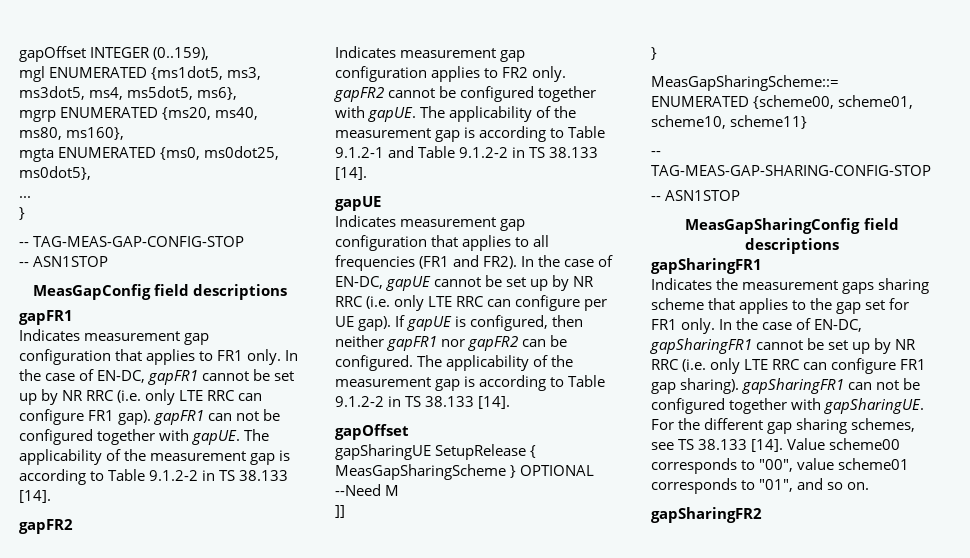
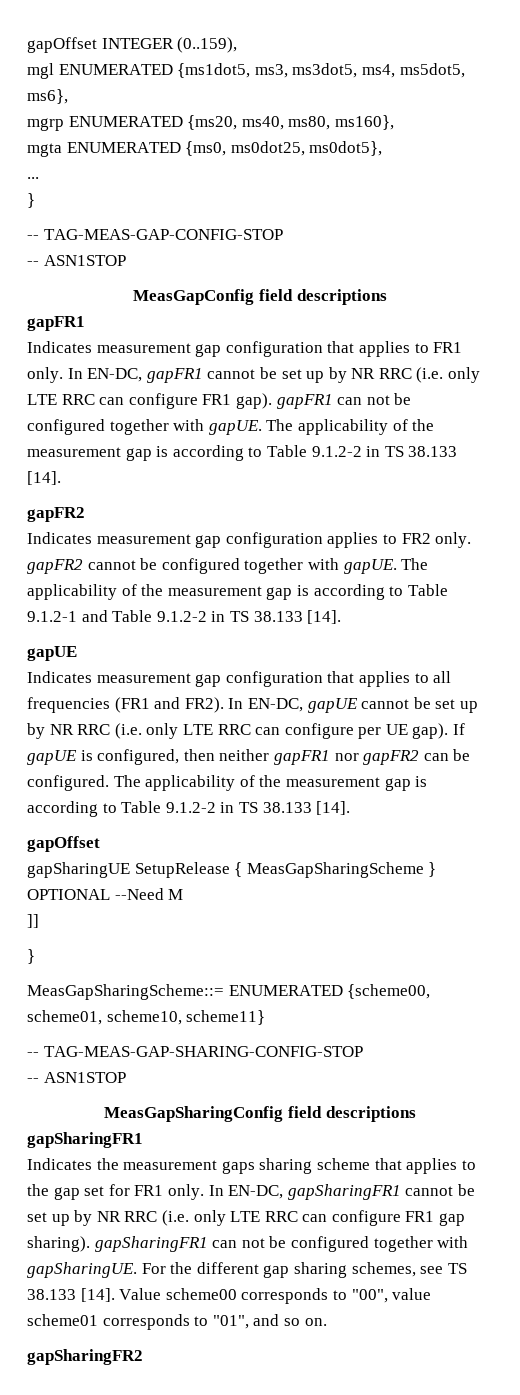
[19,369,95,381] the case of -> (83, 373) none
[538,255,614,267] the case of -> (244, 703) none
[736,318,812,330] the case of -> (224, 1190) none

